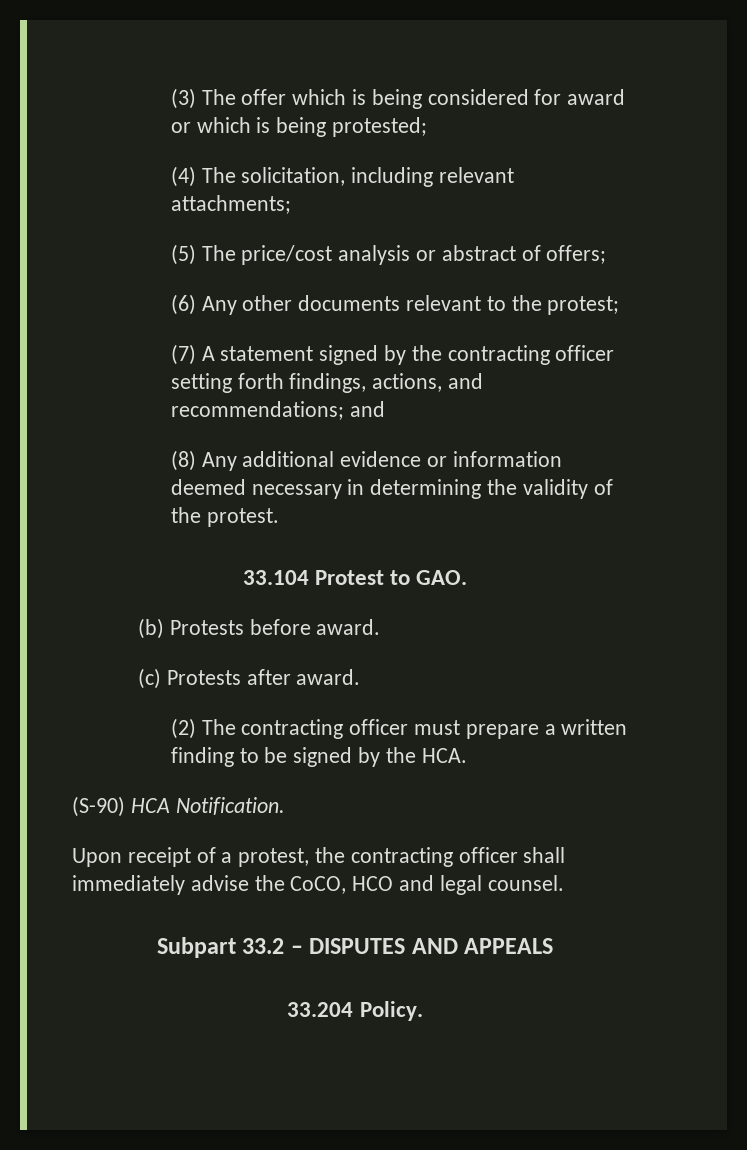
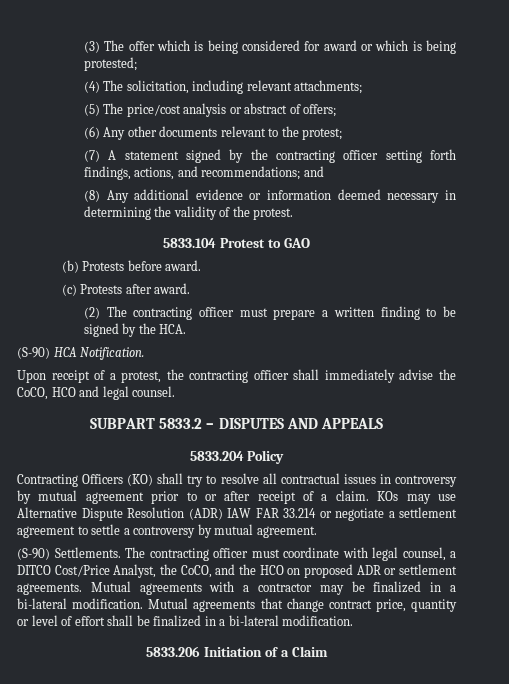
[242,570,309,585] 33.104 -> [163,238,217,248] 5833.104
[416,570,468,585] GAO. -> [283,238,310,248] GAO
[157,937,285,958] Subpart 33.2 -> [90,418,203,429] SUBPART 5833.2
[287,1001,423,1021] 33.204 Policy. -> [189,450,285,464] [17,473,457,487] [17,490,456,504] [17,507,457,521] [17,524,317,538] [17,547,456,561] [17,564,458,578] [17,581,457,595] [17,598,457,612] [17,615,354,627] [146,646,328,657] 5833.204 Policy // Contracting Officers (KO) shall try to resolve all contractual issues in controversy by mutual agreement prior to or after receipt of a claim. KOs may use Alternative Dispute Resolution (ADR) IAW FAR 33.214 or negotiate a settlement agreement to settle a controversy by mutual agreement. // (S-90) Settlements. The contracting officer must coordinate with legal counsel, a DITCO Cost/Price Analyst, the CoCO, and the HCO on proposed ADR or settlement agreements. Mutual agreements with a contractor may be finalized in a bi-lateral modification. Mutual agreements that change contract price, quantity or level of effort shall be finalized in a bi-lateral modification. // 5833.206 Initiation of a Claim

